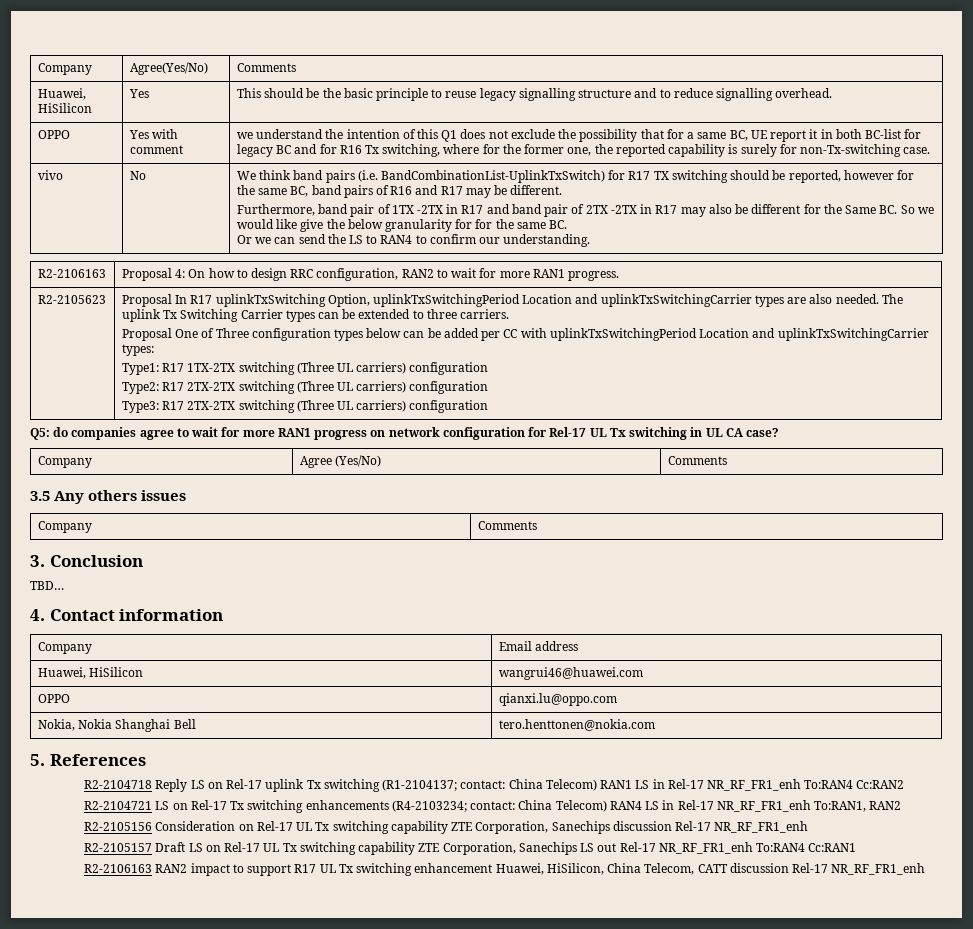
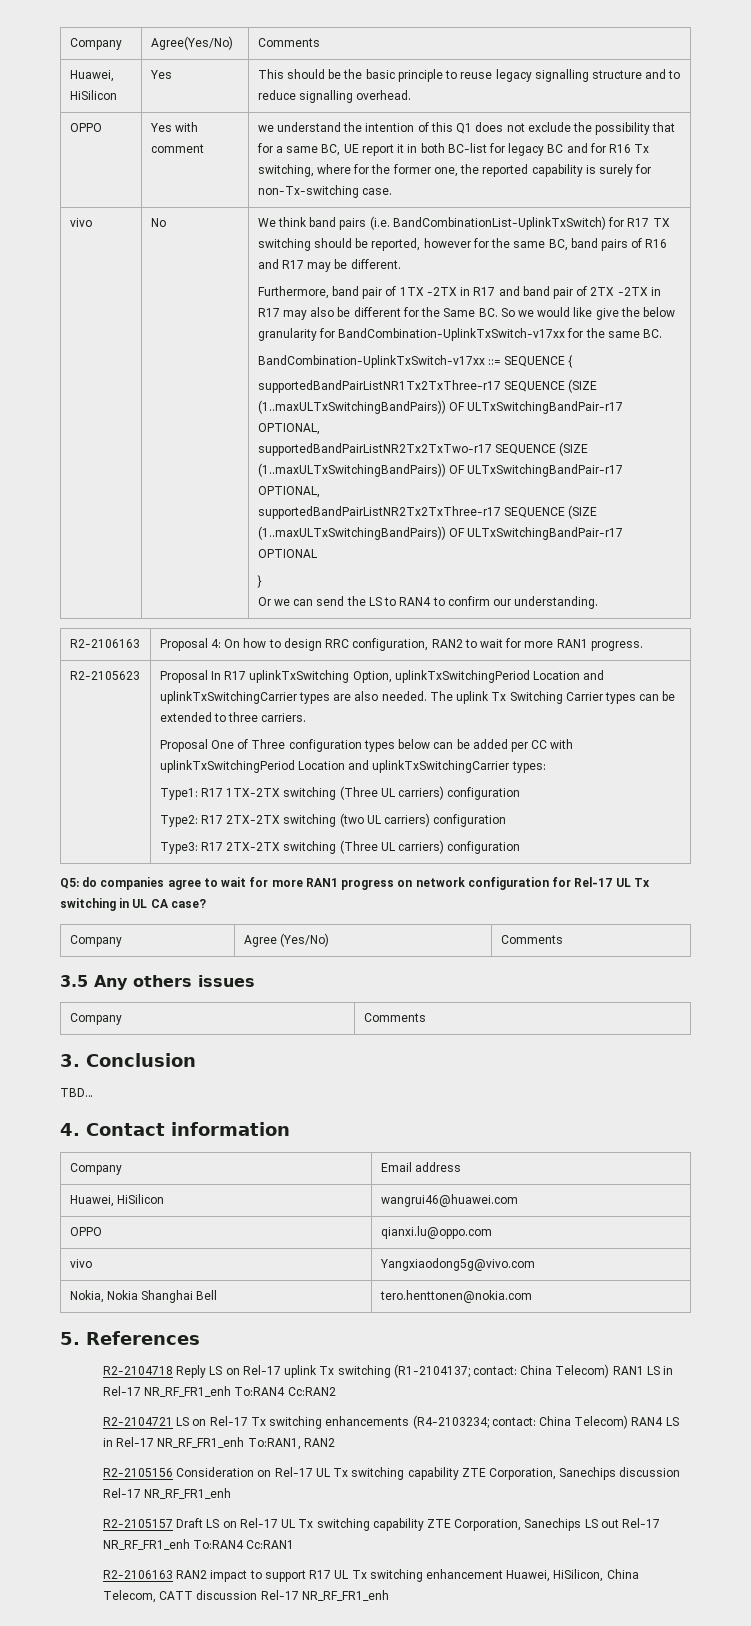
(473, 224) none -> [338,328,566,341] BandCombination-UplinkTxSwitch-v17xx
(568, 224) none -> [257,355,574,368] [257,379,598,393] [257,400,624,414] [257,423,320,435] [257,442,589,456] [257,463,624,477] [257,486,320,498] [257,505,598,519] [257,526,624,540] [257,549,317,558] [256,575,262,588] // BandCombination-UplinkTxSwitch-v17xx ::= SEQUENCE { // supportedBandPairListNR1Tx2TxThree-r17 SEQUENCE (SIZE (1..maxULTxSwitchingBandPairs)) OF ULTxSwitchingBandPair-r17 OPTIONAL, // supportedBandPairListNR2Tx2TxTwo-r17 SEQUENCE (SIZE (1..maxULTxSwitchingBandPairs)) OF ULTxSwitchingBandPair-r17 OPTIONAL, // supportedBandPairListNR2Tx2TxThree-r17 SEQUENCE (SIZE (1..maxULTxSwitchingBandPairs)) OF ULTxSwitchingBandPair-r17 OPTIONAL // }
[296,381,334,393] (Three -> [339,813,364,827] (two
(617, 699) none -> [69,1259,92,1268] [379,1258,535,1271] // vivo | Yangxiaodong5g@vivo.com

